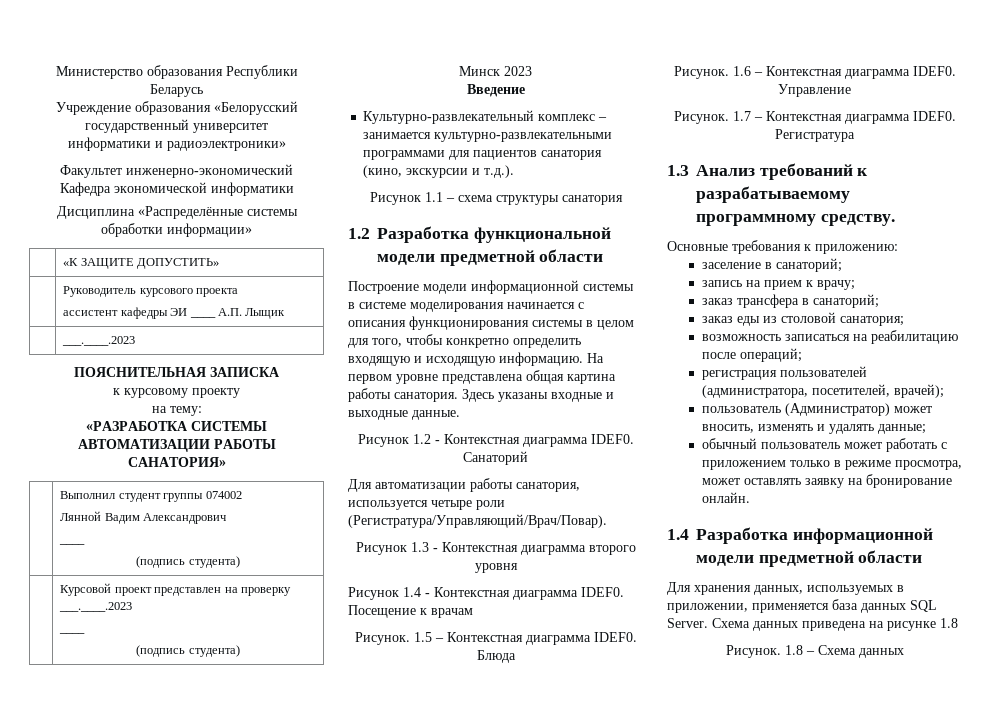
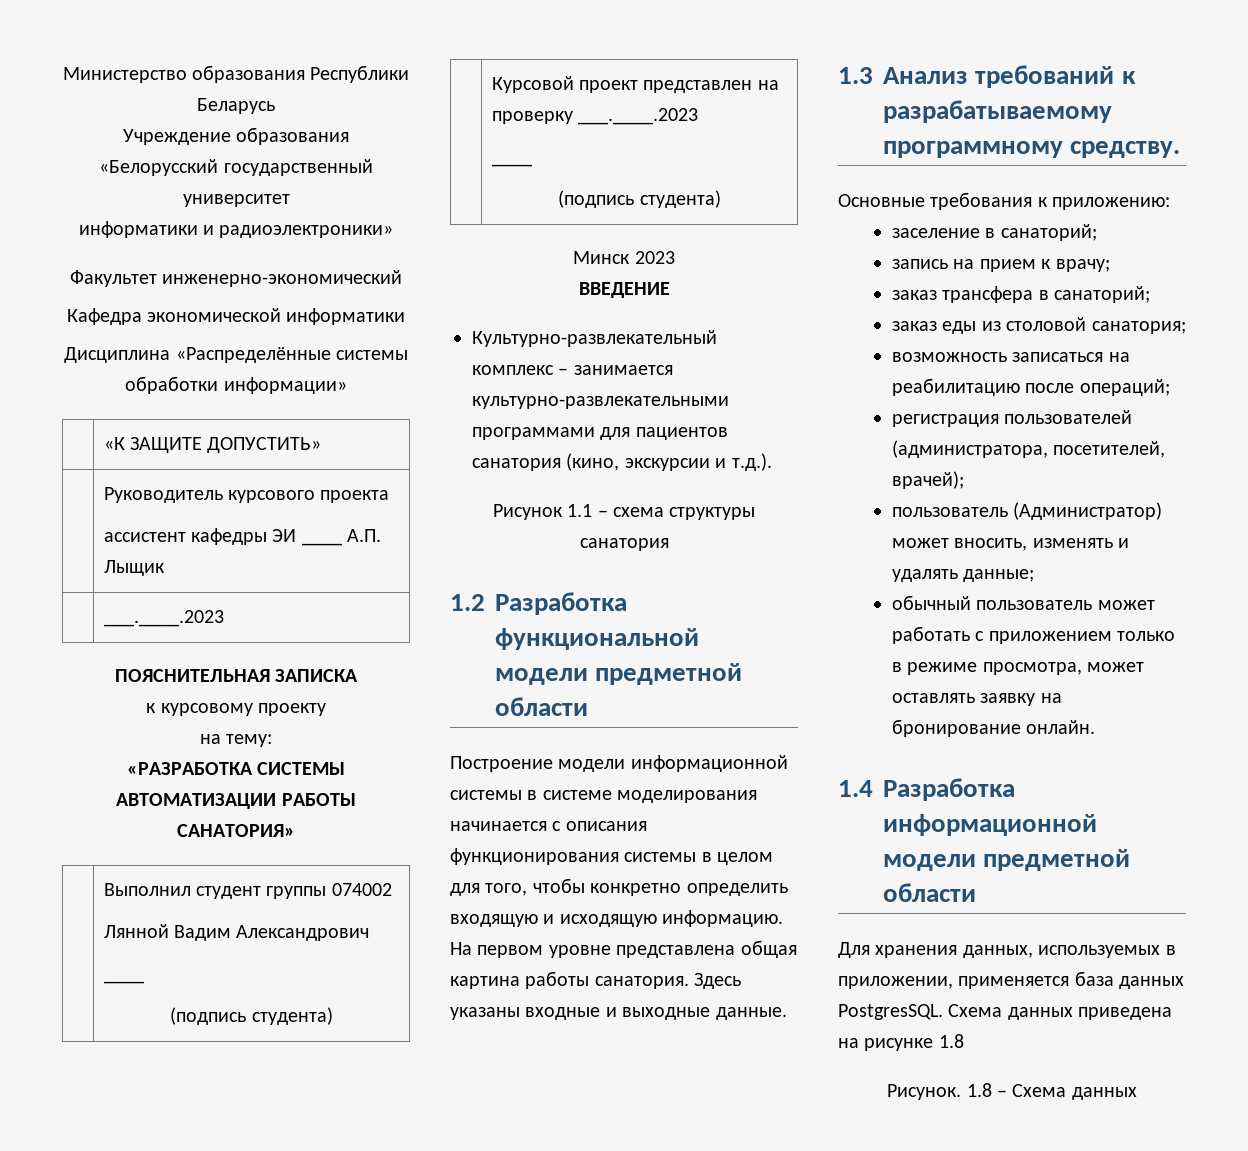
[466,84,525,97] Введение -> [578,282,670,298] ВВЕДЕНИЕ
[357,434,634,447] [463,451,528,465] [348,478,580,492] [348,500,505,510] [348,514,607,528] [355,542,636,555] [474,563,518,573] [348,587,624,600] [348,605,473,618] [354,632,637,645] [476,650,516,663] [673,66,956,79] [778,84,851,97] [673,111,956,124] [775,129,855,142] // Рисунок 1.2 - Контекстная диаграмма IDEF0. Санаторий // Для автоматизации работы санатория, используется четыре роли (Регистратура/Управляющий/Врач/Повар). // Рисунок 1.3 - Контекстная диаграмма второго уровня // Рисунок 1.4 - Контекстная диаграмма IDEF0. Посещение к врачам // Рисунок. 1.5 – Контекстная диаграмма IDEF0. Блюда // Рисунок. 1.6 – Контекстная диаграмма IDEF0. Управление // Рисунок. 1.7 – Контекстная диаграмма IDEF0. Регистратура -> (787, 1013) none
[910,600,937,612] [667,618,708,628] SQL Server. -> [838,1004,943,1020] PostgresSQL.

